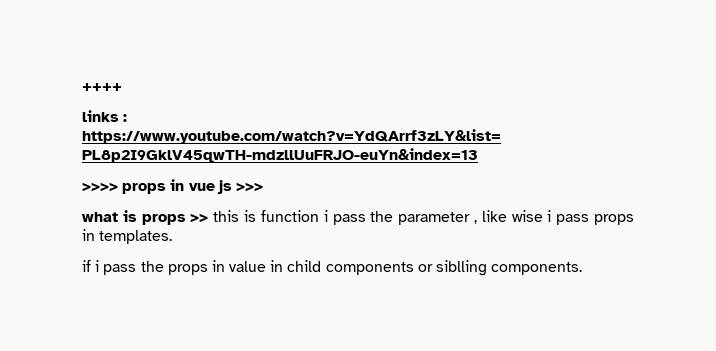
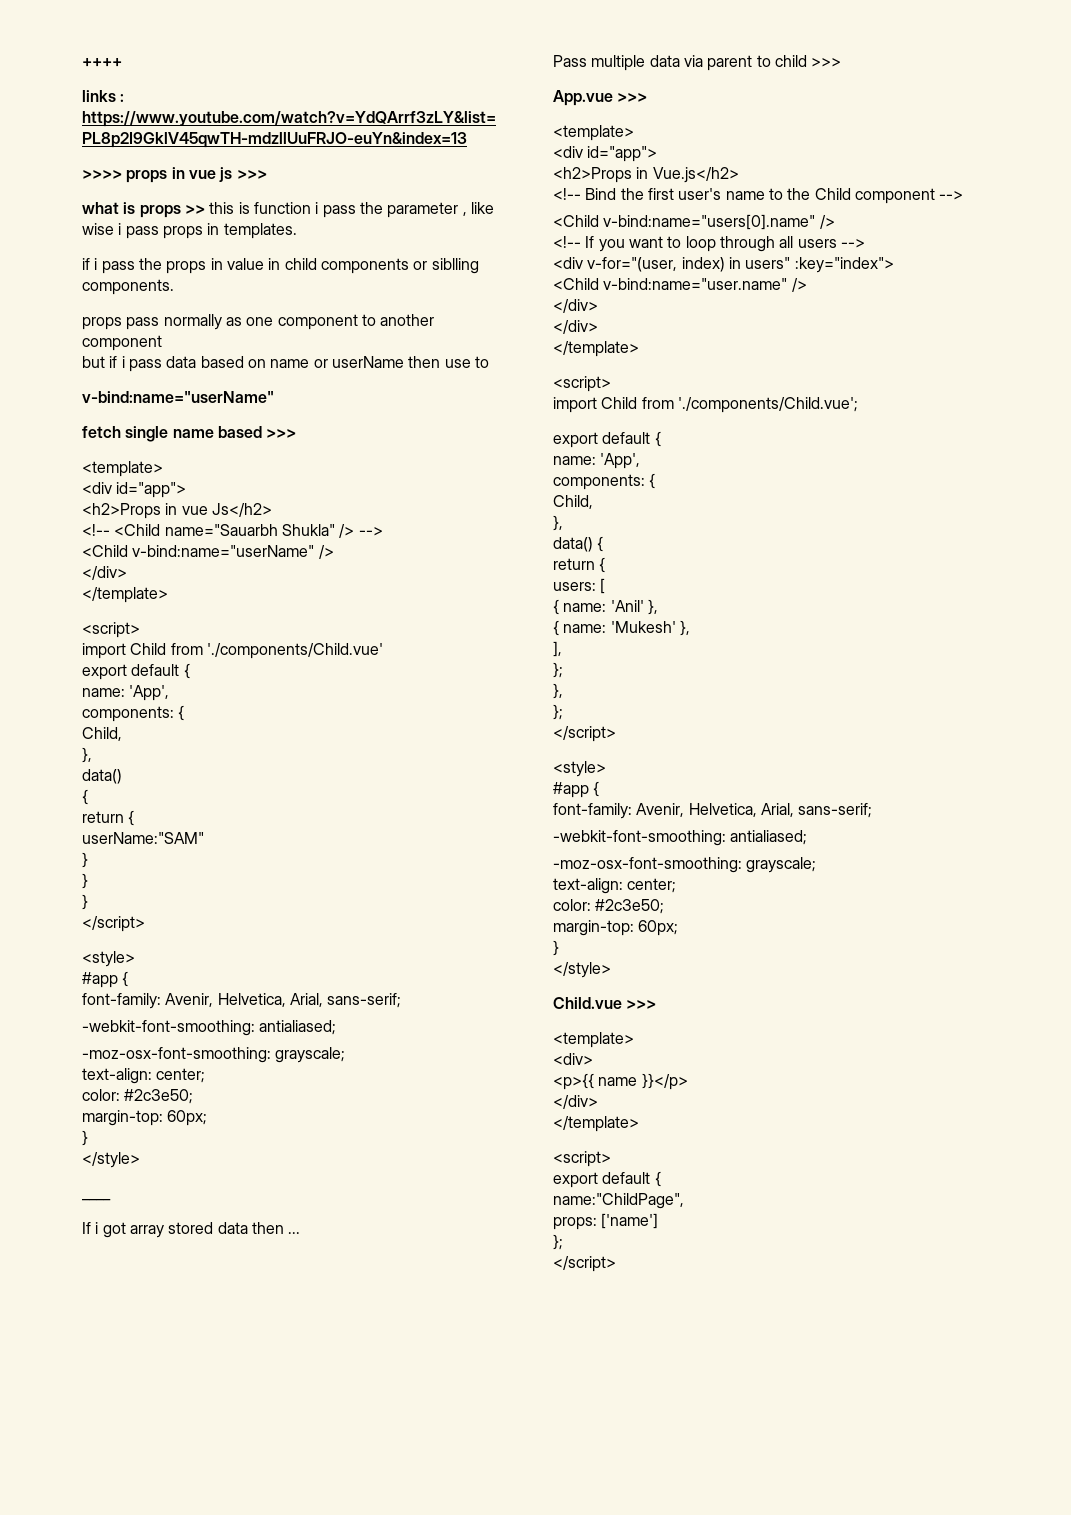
(583, 268) none -> [82,314,435,330] [82,335,162,351] [82,356,489,372] [82,391,274,403] [82,426,297,442] [82,461,163,477] [82,482,187,498] [82,503,272,519] [82,524,383,538] [82,545,334,559] [82,566,127,580] [82,587,168,603] [82,622,140,638] [82,643,383,659] [82,663,190,680] [82,685,170,701] [82,705,185,722] [82,727,122,741] [82,747,92,763] [82,769,122,784] [82,789,88,805] [82,810,135,826] [82,832,204,844] [82,852,88,868] [82,873,88,889] [82,894,88,910] [82,916,145,932] [82,951,135,967] [82,971,129,988] [82,993,402,1009] [82,1020,337,1036] [82,1047,346,1063] [82,1068,206,1084] [82,1089,194,1104] [82,1110,208,1126] [82,1130,88,1146] [82,1152,140,1168] [82,1199,111,1201] [82,1222,301,1238] [553,55,842,71] [553,90,648,106] [553,125,634,141] [553,146,658,162] [553,167,739,183] [553,188,964,204] [553,214,835,230] [553,236,865,252] [553,257,894,273] [553,278,807,292] [553,299,598,313] [553,320,598,334] [553,341,639,357] [553,376,611,392] [553,397,858,413] [553,431,661,448] [553,453,641,469] [553,473,656,490] [553,495,593,509] [553,515,563,531] [553,536,604,552] [553,557,606,573] [553,578,606,594] [553,599,658,615] [553,620,690,636] [553,641,562,657] [553,662,563,678] [553,683,563,699] [553,704,563,720] [553,726,616,742] [553,761,606,777] [553,781,600,798] [553,803,873,819] [553,830,808,846] [553,857,817,873] [553,878,677,894] [553,899,665,914] [553,920,679,936] [553,940,559,956] [553,962,611,978] [553,997,657,1009] [553,1032,634,1048] [553,1053,593,1065] [553,1073,688,1090] [553,1095,598,1109] [553,1116,639,1132] [553,1151,611,1167] [553,1171,661,1188] [553,1193,684,1209] [553,1213,659,1230] [553,1234,563,1250] [553,1256,616,1272] // props pass normally as one component to another component // but if i pass data based on name or userName then use to // v-bind:name="userName" // fetch single name based >>> // <template> // <div id="app"> // <h2>Props in vue Js</h2> // <!-- <Child name="Sauarbh Shukla" /> --> // <Child v-bind:name="userName" /> // </div> // </template> // <script> // import Child from './components/Child.vue' // export default { // name: 'App', // components: { // Child, // }, // data() // { // return { // userName:"SAM" // } // } // } // </script> // <style> // #app { // font-family: Avenir, Helvetica, Arial, sans-serif; // -webkit-font-smoothing: antialiased; // -moz-osx-font-smoothing: grayscale; // text-align: center; // color: #2c3e50; // margin-top: 60px; // } // </style> // ____ // If i got array stored data then ... // Pass multiple data via parent to child >>> // App.vue >>> // <template> // <div id="app"> // <h2>Props in Vue.js</h2> // <!-- Bind the first user's name to the Child component --> // <Child v-bind:name="users[0].name" /> // <!-- If you want to loop through all users --> // <div v-for="(user, index) in users" :key="index"> // <Child v-bind:name="user.name" /> // </div> // </div> // </template> // <script> // import Child from './components/Child.vue'; // export default { // name: 'App', // components: { // Child, // }, // data() { // return { // users: [ // { name: 'Anil' }, // { name: 'Mukesh' }, // ], // }; // }, // }; // </script> // <style> // #app { // font-family: Avenir, Helvetica, Arial, sans-serif; // -webkit-font-smoothing: antialiased; // -moz-osx-font-smoothing: grayscale; // text-align: center; // color: #2c3e50; // margin-top: 60px; // } // </style> // Child.vue >>> // <template> // <div> // <p>{{ name }}</p> // </div> // </template> // <script> // export default { // name:"ChildPage", // props: ['name'] // }; // </script>

